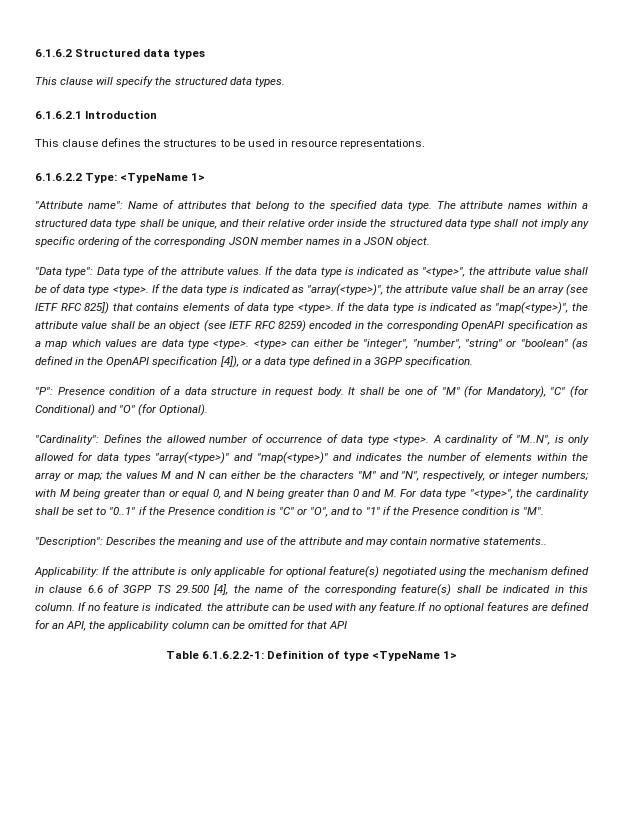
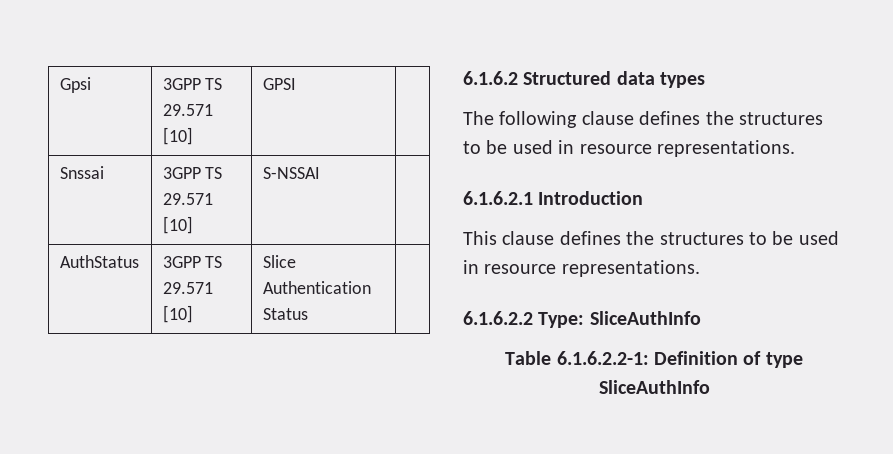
[35,49,206,59] [35,76,285,87] 6.1.6.2 Structured data types // This clause will specify the structured data types. -> [59,77,91,93] [162,78,223,90] [162,104,213,116] [162,127,193,145] [262,78,296,90] [59,166,104,179] [162,167,223,179] [162,193,213,205] [162,216,193,234] [262,167,320,179] [59,255,139,268] [162,256,223,268] [162,282,213,294] [162,305,193,323] [262,255,296,268] [262,281,371,294] [262,308,308,320] [463,71,706,88] [463,111,823,128] [463,140,795,157] Gpsi | 3GPP TS 29.571 [10] | GPSI | // Snssai | 3GPP TS 29.571 [10] | S-NSSAI | // AuthStatus | 3GPP TS 29.571 [10] | Slice Authentication Status | // 6.1.6.2 Structured data types // The following clause defines the structures to be used in resource representations.
[120,173,206,183] [35,200,588,211] [35,219,589,229] [35,236,431,247] [35,266,589,277] [35,284,588,296] [35,302,588,314] [35,320,588,332] [35,338,589,350] [35,356,474,368] [35,386,589,398] [35,404,209,416] [35,434,589,445] [35,452,588,464] [35,471,589,481] [35,489,589,499] [35,506,545,517] [35,536,548,547] [34,566,589,578] [35,584,588,596] [35,602,589,613] [35,620,348,631] <TypeName 1> // "Attribute name": Name of attributes that belong to the specified data type. The attribute names within a structured data type shall be unique, and their relative order inside the structured data type shall not imply any specific ordering of the corresponding JSON member names in a JSON object. // "Data type": Data type of the attribute values. If the data type is indicated as "<type>", the attribute value shall be of data type <type>. If the data type is indicated as "array(<type>)", the attribute value shall be an array (see IETF RFC 825]) that contains elements of data type <type>. If the data type is indicated as "map(<type>)", the attribute value shall be an object (see IETF RFC 8259) encoded in the corresponding OpenAPI specification as a map which values are data type <type>. <type> can either be "integer", "number", "string" or "boolean" (as defined in the OpenAPI specification [4]), or a data type defined in a 3GPP specification. // "P": Presence condition of a data structure in request body. It shall be one of "M" (for Mandatory), "C" (for Conditional) and "O" (for Optional). // "Cardinality": Defines the allowed number of occurrence of data type <type>. A cardinality of "M..N", is only allowed for data types "array(<type>)" and "map(<type>)" and indicates the number of elements within the array or map; the values M and N can either be the characters "M" and "N", respectively, or integer numbers; with M being greater than or equal 0, and N being greater than 0 and M. For data type "<type>", the cardinality shall be set to "0..1" if the Presence condition is "C" or "O", and to "1" if the Presence condition is "M". // "Description": Describes the meaning and use of the attribute and may contain normative statements.. // Applicability: If the attribute is only applicable for optional feature(s) negotiated using the mechanism defined in clause 6.6 of 3GPP TS 29.500 [4], the name of the corresponding feature(s) shall be indicated in this column. If no feature is indicated. the attribute can be used with any feature.If no optional features are defined for an API, the applicability column can be omitted for that API -> [589,311,701,325] SliceAuthInfo
[372,651,458,661] <TypeName 1> -> [598,380,710,394] SliceAuthInfo

